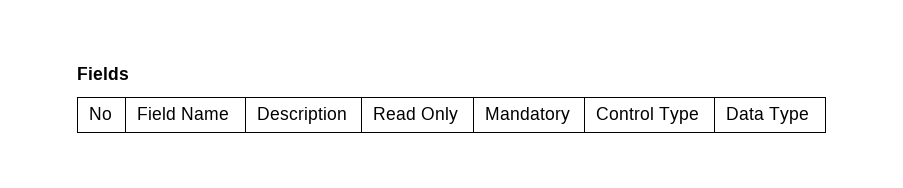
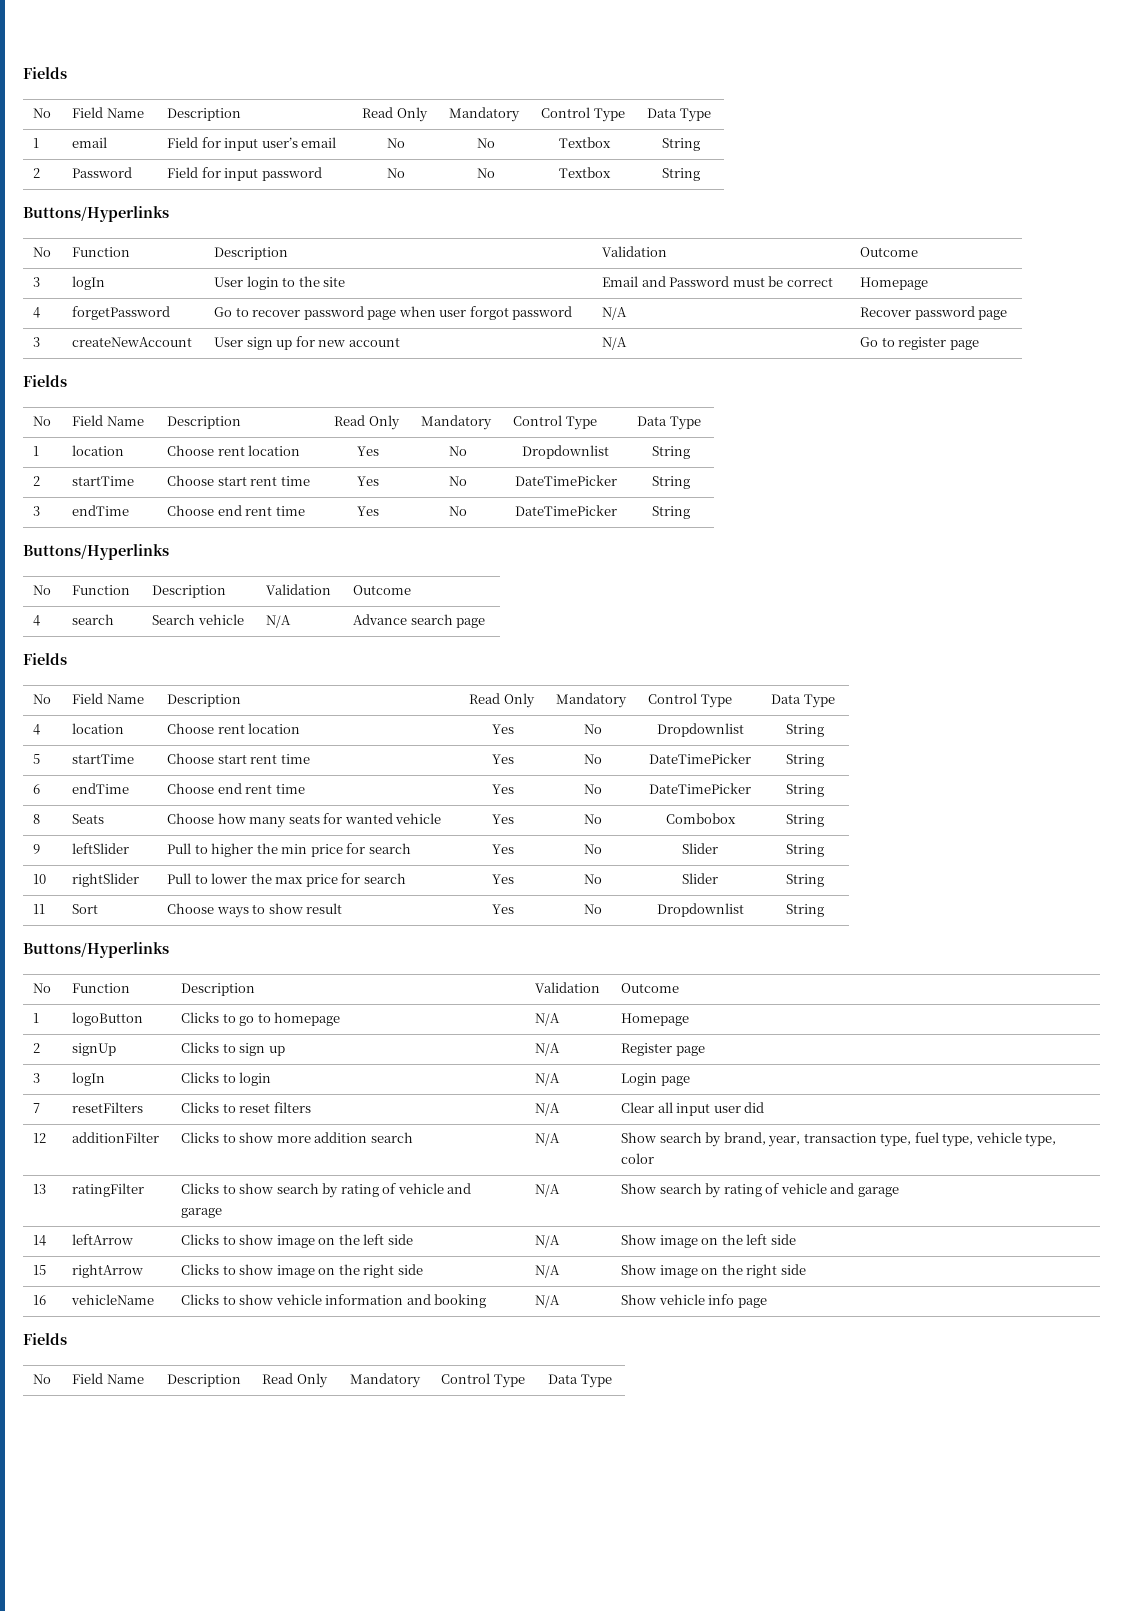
(810, 115) none -> [33,138,40,148] [72,137,108,148] [167,137,337,151] [387,138,405,148] [476,138,495,148] [559,137,611,148] [661,138,700,151] [33,168,41,178] [72,167,133,178] [167,167,322,181] [387,168,405,178] [476,168,495,178] [559,167,611,178] [661,168,700,181] [23,206,169,222] [33,247,52,257] [72,247,131,257] [214,247,289,260] [602,246,668,257] [860,247,919,257] [33,277,41,287] [72,276,106,290] [214,276,346,290] [602,276,833,287] [860,277,929,290] [33,307,41,318] [72,306,171,320] [214,306,573,320] [602,307,628,320] [860,306,1008,320] [33,337,41,347] [72,337,193,347] [214,336,400,350] [602,337,628,350] [860,337,979,350] [23,375,67,387] [33,416,52,426] [72,415,144,426] [167,416,242,429] [334,415,400,430] [421,415,493,430] [513,415,597,430] [637,416,701,430] [33,446,40,456] [72,445,125,456] [167,445,301,456] [357,446,379,456] [448,446,467,456] [522,445,609,459] [651,446,690,459] [33,476,41,486] [72,476,135,486] [167,475,310,486] [357,476,379,486] [448,476,467,486] [514,475,617,486] [651,476,690,489] [33,506,41,516] [72,505,130,516] [167,505,305,516] [357,506,379,516] [448,506,467,516] [514,505,617,516] [651,506,690,519] [23,544,169,560] [33,585,52,595] [72,585,131,595] [152,585,227,598] [266,584,332,595] [353,585,412,595] [33,615,41,626] [72,614,115,625] [152,614,244,625] [266,615,292,628] [353,614,486,628] [23,653,67,665] [33,694,52,704] [72,693,144,704] [167,694,242,707] [469,693,535,708] [556,693,628,708] [648,693,732,708] [771,694,835,708] [33,724,41,735] [72,723,125,734] [167,723,301,734] [492,724,514,734] [583,724,602,734] [656,723,744,737] [786,724,824,737] [33,754,41,764] [72,754,135,764] [167,753,310,764] [492,754,514,764] [583,754,602,764] [649,753,751,764] [786,754,824,767] [33,784,41,794] [72,783,130,794] [167,783,305,794] [492,784,514,794] [583,784,602,794] [649,783,751,794] [786,784,824,797] [33,814,41,824] [72,814,105,824] [167,813,442,828] [492,814,514,824] [583,814,602,824] [665,813,736,824] [786,814,824,827] [33,844,41,854] [72,843,130,854] [167,843,411,857] [492,844,514,854] [583,844,602,854] [682,843,718,854] [786,844,824,857] [33,874,47,884] [72,873,140,887] [167,873,406,887] [492,874,514,884] [583,874,602,884] [682,873,718,884] [786,874,824,887] [33,904,46,914] [72,904,99,914] [167,903,343,918] [492,904,514,914] [583,904,602,914] [656,903,744,917] [786,904,824,917] [23,942,169,958] [33,983,52,993] [72,983,131,993] [181,983,256,996] [535,982,601,993] [621,983,680,993] [33,1013,40,1023] [72,1012,144,1026] [181,1012,341,1026] [535,1013,561,1026] [621,1013,690,1026] [33,1043,41,1053] [72,1043,117,1056] [181,1042,285,1056] [535,1043,561,1056] [621,1043,705,1056] [33,1073,41,1083] [72,1072,106,1086] [181,1072,272,1086] [535,1073,561,1086] [621,1073,690,1086] [33,1103,41,1113] [72,1102,144,1113] [181,1102,311,1113] [535,1103,561,1116] [621,1102,765,1116] [33,1133,47,1143] [72,1132,160,1143] [181,1132,413,1143] [535,1133,561,1146] [621,1132,1057,1147] [621,1153,655,1164] [33,1184,47,1194] [72,1183,145,1197] [181,1183,472,1198] [181,1208,223,1218] [535,1184,561,1197] [621,1183,899,1198] [33,1235,47,1246] [72,1234,134,1245] [181,1234,413,1248] [535,1235,561,1248] [621,1234,796,1248] [33,1265,47,1275] [72,1264,144,1278] [181,1264,423,1278] [535,1265,561,1278] [621,1264,806,1278] [33,1295,47,1305] [71,1294,155,1305] [181,1294,487,1308] [535,1295,561,1308] [621,1294,767,1308] [23,1333,67,1345] [33,1374,52,1384] [72,1373,144,1384] [167,1374,242,1387] [262,1373,328,1388] [350,1373,422,1388] [441,1373,525,1388] [548,1374,612,1388] // 1 | email | Field for input user’s email | No | No | Textbox | String // 2 | Password | Field for input password | No | No | Textbox | String // Buttons/Hyperlinks // No | Function | Description | Validation | Outcome // 3 | logIn | User login to the site | Email and Password must be correct | Homepage // 4 | forgetPassword | Go to recover password page when user forgot password | N/A | Recover password page // 3 | createNewAccount | User sign up for new account | N/A | Go to register page // Fields // No | Field Name | Description | Read Only | Mandatory | Control Type | Data Type // 1 | location | Choose rent location | Yes | No | Dropdownlist | String // 2 | startTime | Choose start rent time | Yes | No | DateTimePicker | String // 3 | endTime | Choose end rent time | Yes | No | DateTimePicker | String // Buttons/Hyperlinks // No | Function | Description | Validation | Outcome // 4 | search | Search vehicle | N/A | Advance search page // Fields // No | Field Name | Description | Read Only | Mandatory | Control Type | Data Type // 4 | location | Choose rent location | Yes | No | Dropdownlist | String // 5 | startTime | Choose start rent time | Yes | No | DateTimePicker | String // 6 | endTime | Choose end rent time | Yes | No | DateTimePicker | String // 8 | Seats | Choose how many seats for wanted vehicle | Yes | No | Combobox | String // 9 | leftSlider | Pull to higher the min price for search | Yes | No | Slider | String // 10 | rightSlider | Pull to lower the max price for search | Yes | No | Slider | String // 11 | Sort | Choose ways to show result | Yes | No | Dropdownlist | String // Buttons/Hyperlinks // No | Function | Description | Validation | Outcome // 1 | logoButton | Clicks to go to homepage | N/A | Homepage // 2 | signUp | Clicks to sign up | N/A | Register page // 3 | logIn | Clicks to login | N/A | Login page // 7 | resetFilters | Clicks to reset filters | N/A | Clear all input user did // 12 | additionFilter | Clicks to show more addition search | N/A | Show search by brand, year, transaction type, fuel type, vehicle type, color // 13 | ratingFilter | Clicks to show search by rating of vehicle and garage | N/A | Show search by rating of vehicle and garage // 14 | leftArrow | Clicks to show image on the left side | N/A | Show image on the left side // 15 | rightArrow | Clicks to show image on the right side | N/A | Show image on the right side // 16 | vehicleName | Clicks to show vehicle information and booking | N/A | Show vehicle info page // Fields // No | Field Name | Description | Read Only | Mandatory | Control Type | Data Type

